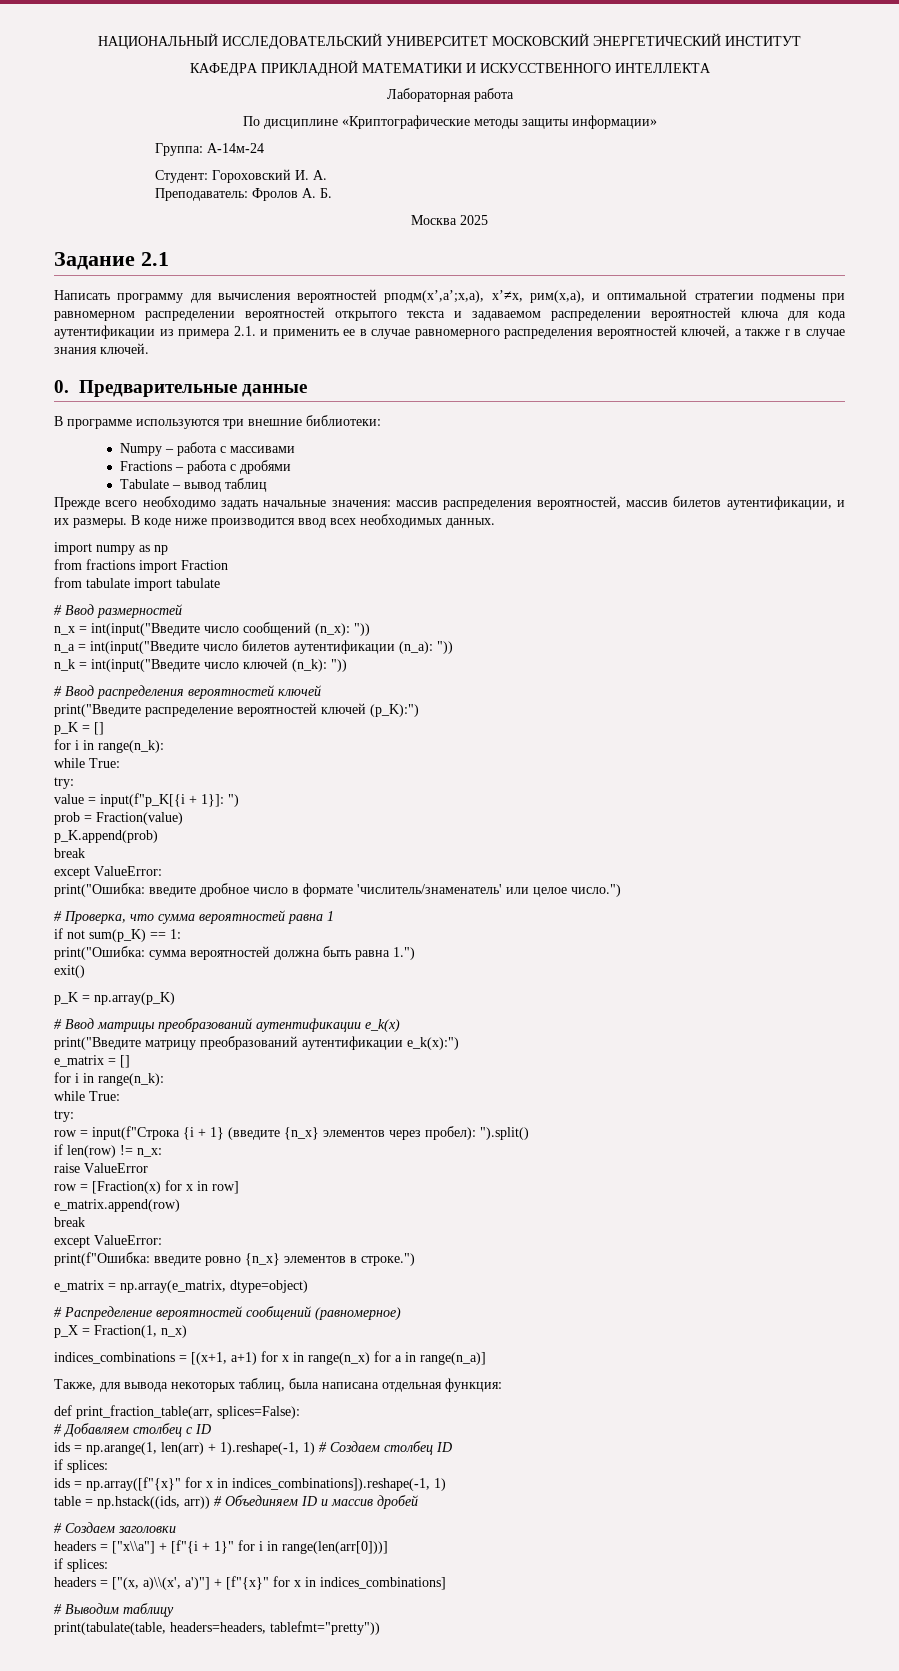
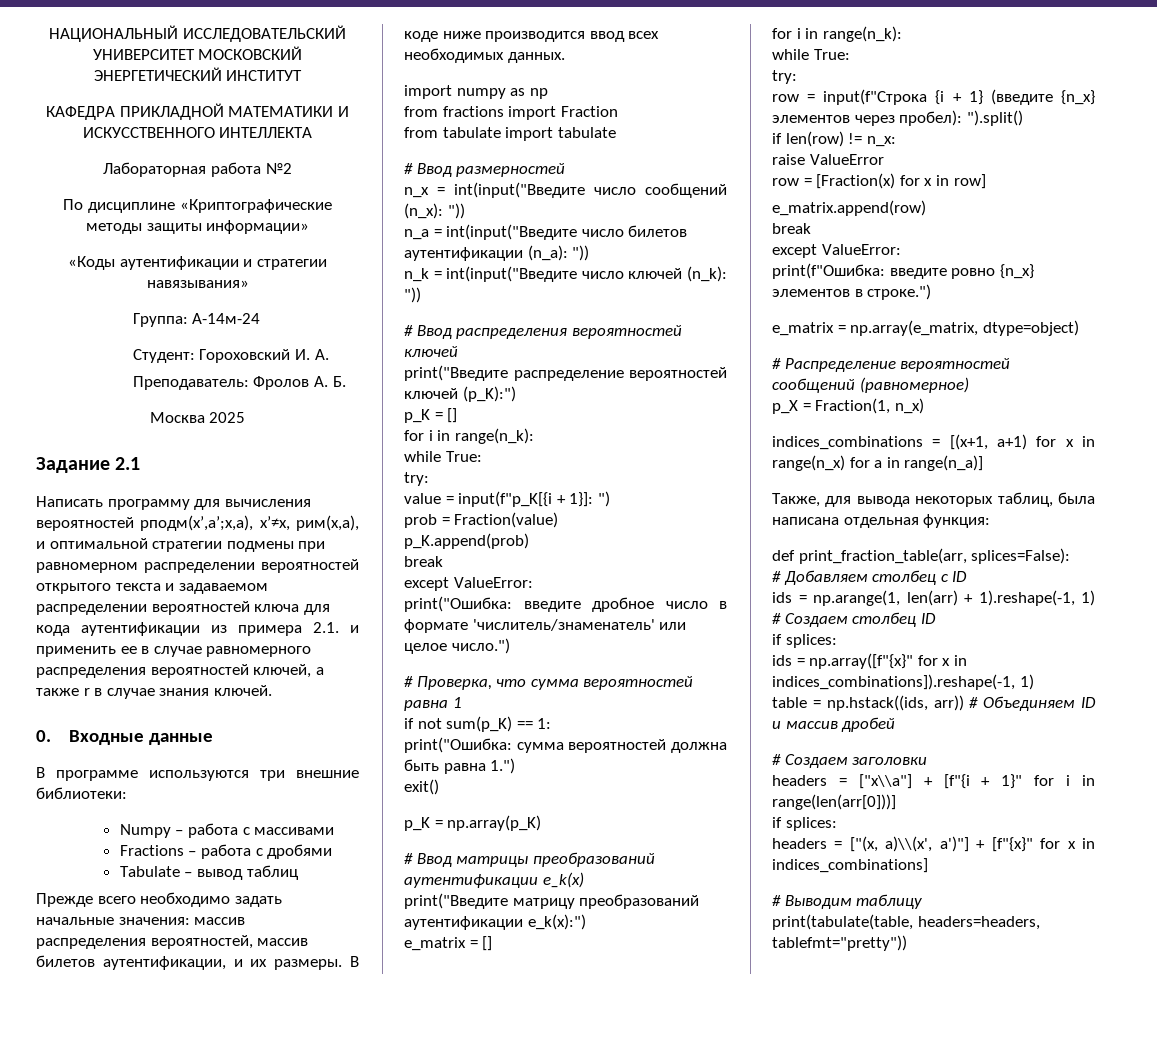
(514, 95) none -> [265,163,292,174] №2
(657, 122) none -> [68,256,327,270] [146,280,249,288] // «Коды аутентификации и стратегии навязывания»
[79,380,238,397] Предварительные -> [68,730,144,745] Входные

